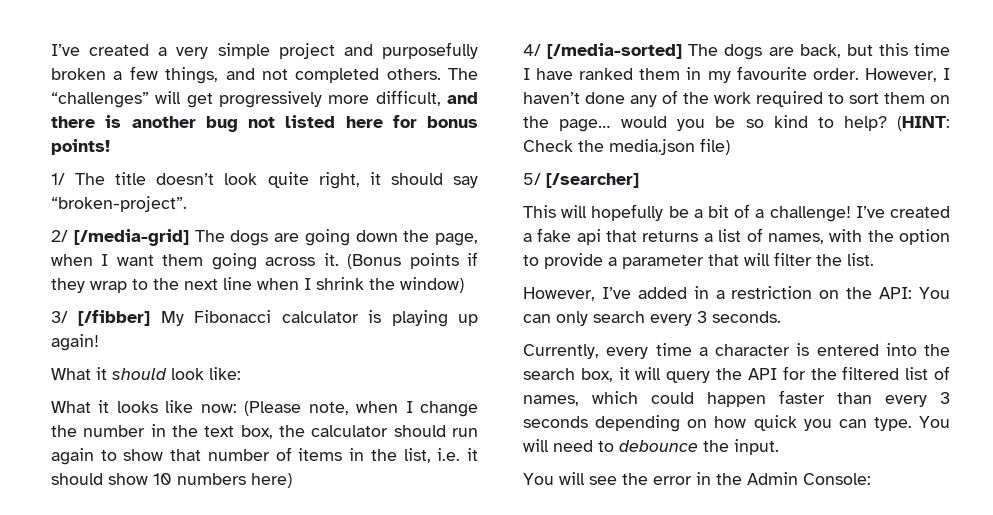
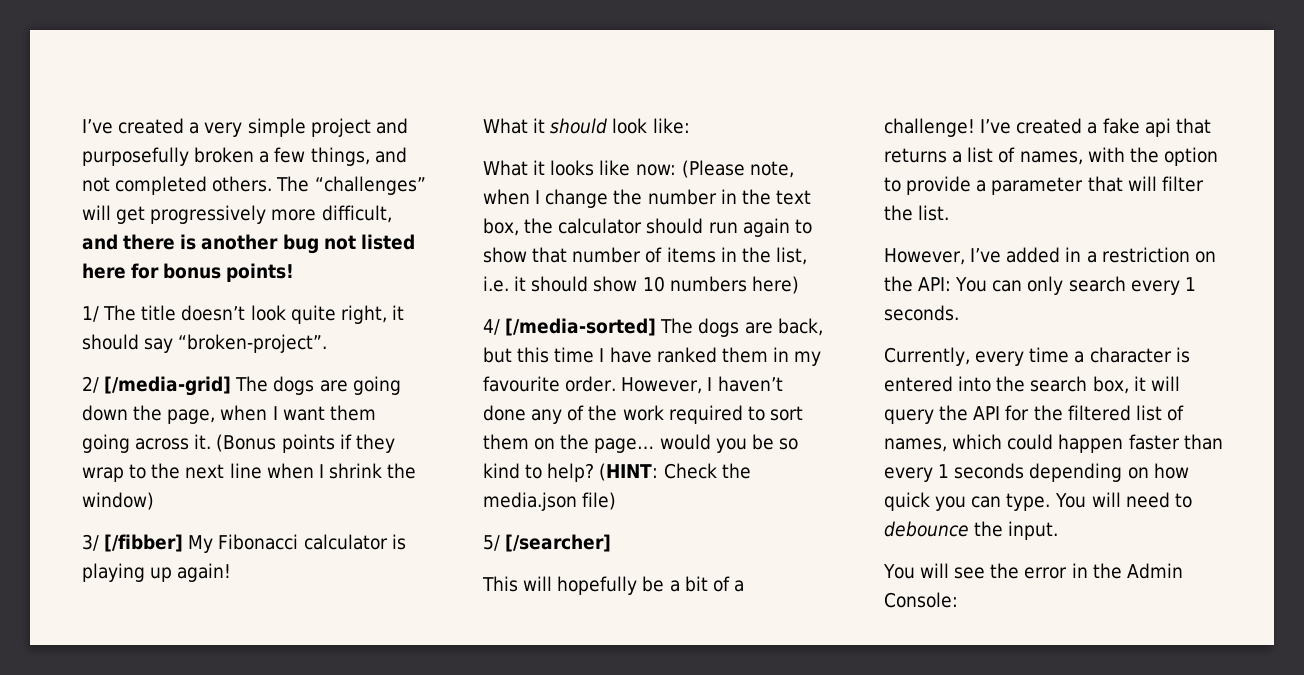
[697,311,707,323] 3 -> [1184,277,1196,291] 1
[940,392,950,404] 3 -> [938,464,950,478] 1

